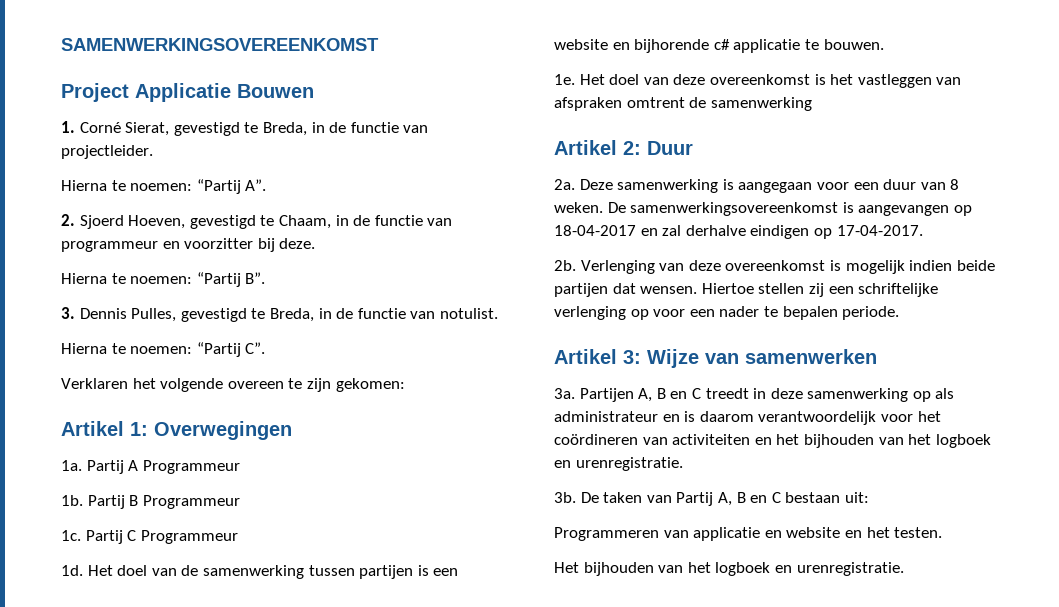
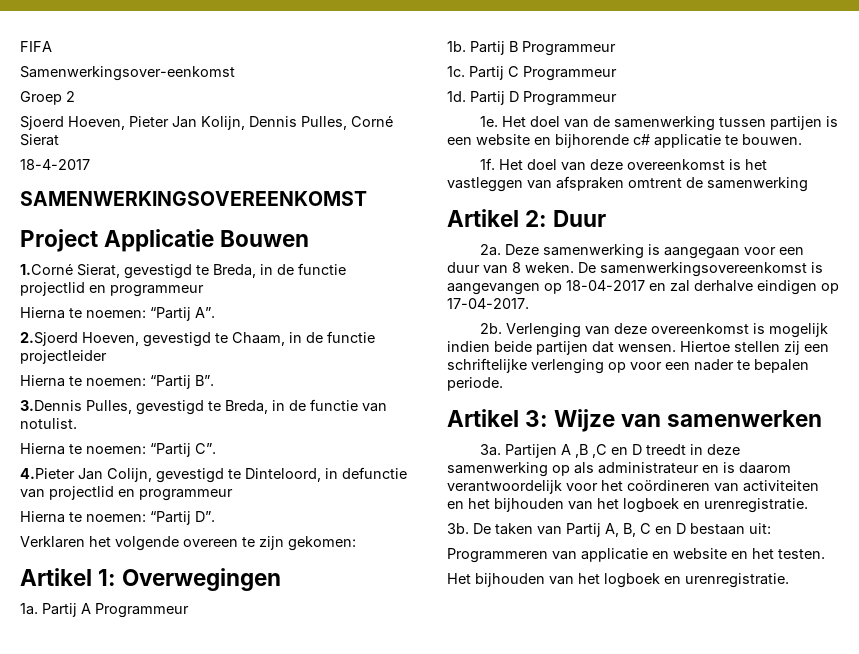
(61, 44) none -> [20,41,52,52] [20,66,235,81] [20,91,75,105] [20,115,393,130] [20,134,59,146] [20,159,90,170] FIFA // Samenwerkingsover-eenkomst // Groep 2 // Sjoerd Hoeven, Pieter Jan Kolijn, Dennis Pulles, Corné Sierat // 18-4-2017 //
[61,121,121,133] 1. Corné -> [20,263,73,275] 1.Corné
[403,125,429,133] [61,145,153,159] van projectleider. -> [20,282,204,297] projectlid en programmeur
[61,214,124,229] 2. Sjoerd -> [20,332,78,346] 2.Sjoerd
[427,218,453,226] [61,238,316,252] van programmeur en voorzitter bij deze. -> [20,350,107,364] projectleider
[61,307,127,319] 3. Dennis -> [20,400,82,411] 3.Dennis
(266, 348) none -> [20,467,407,483] [20,486,233,501] [20,511,215,525] // 4.Pieter Jan Colijn, gevestigd te Dinteloord, in defunctie van projectlid en programmeur // Hierna te noemen: “Partij D”.
(83, 570) none -> [470,91,617,106] [480,116,499,127] Partij D Programmeur // 1e.
[554,74,575,85] 1e. -> [480,158,496,170] 1f.
[638,388,701,402] A, B en C -> [561,444,643,458] A ,B ,C en D
[736,492,781,503] B en C -> [623,523,686,537] B, C en D

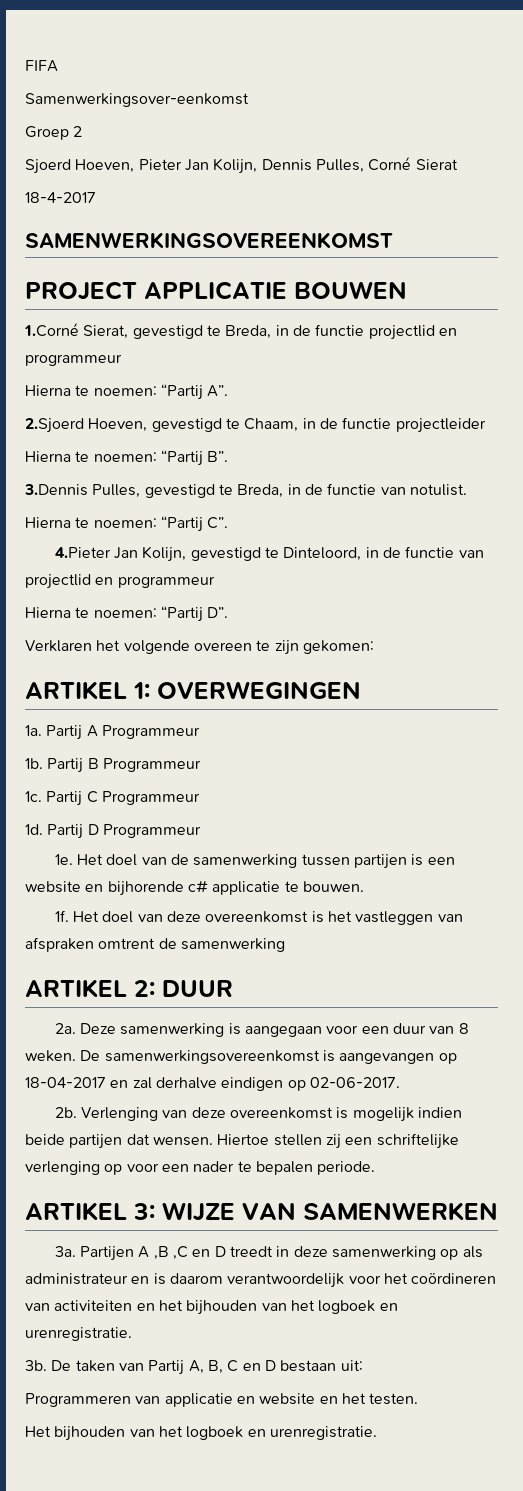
[20,229,310,252] Project Applicatie Bouwen -> [25,281,407,301] PROJECT APPLICATIE BOUWEN
[107,468,152,482] Colijn, -> [142,546,187,562] Kolijn,
[342,467,407,479] defunctie -> [382,546,455,558] de functie
[20,568,282,591] Artikel 1: Overwegingen -> [25,681,361,700] ARTIKEL 1: OVERWEGINGEN
[447,209,607,227] Artikel 2: Duur -> [25,979,233,998] ARTIKEL 2: DUUR
[447,298,529,309] 17-04-2017. -> [309,1077,400,1088] 02-06-2017.
[447,409,823,432] Artikel 3: Wijze van samenwerken -> [25,1202,498,1222] ARTIKEL 3: WIJZE VAN SAMENWERKEN

